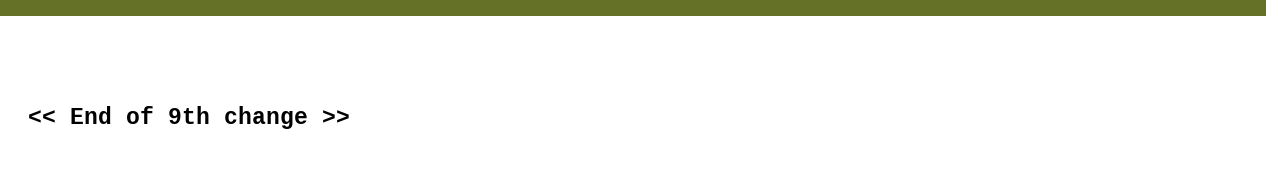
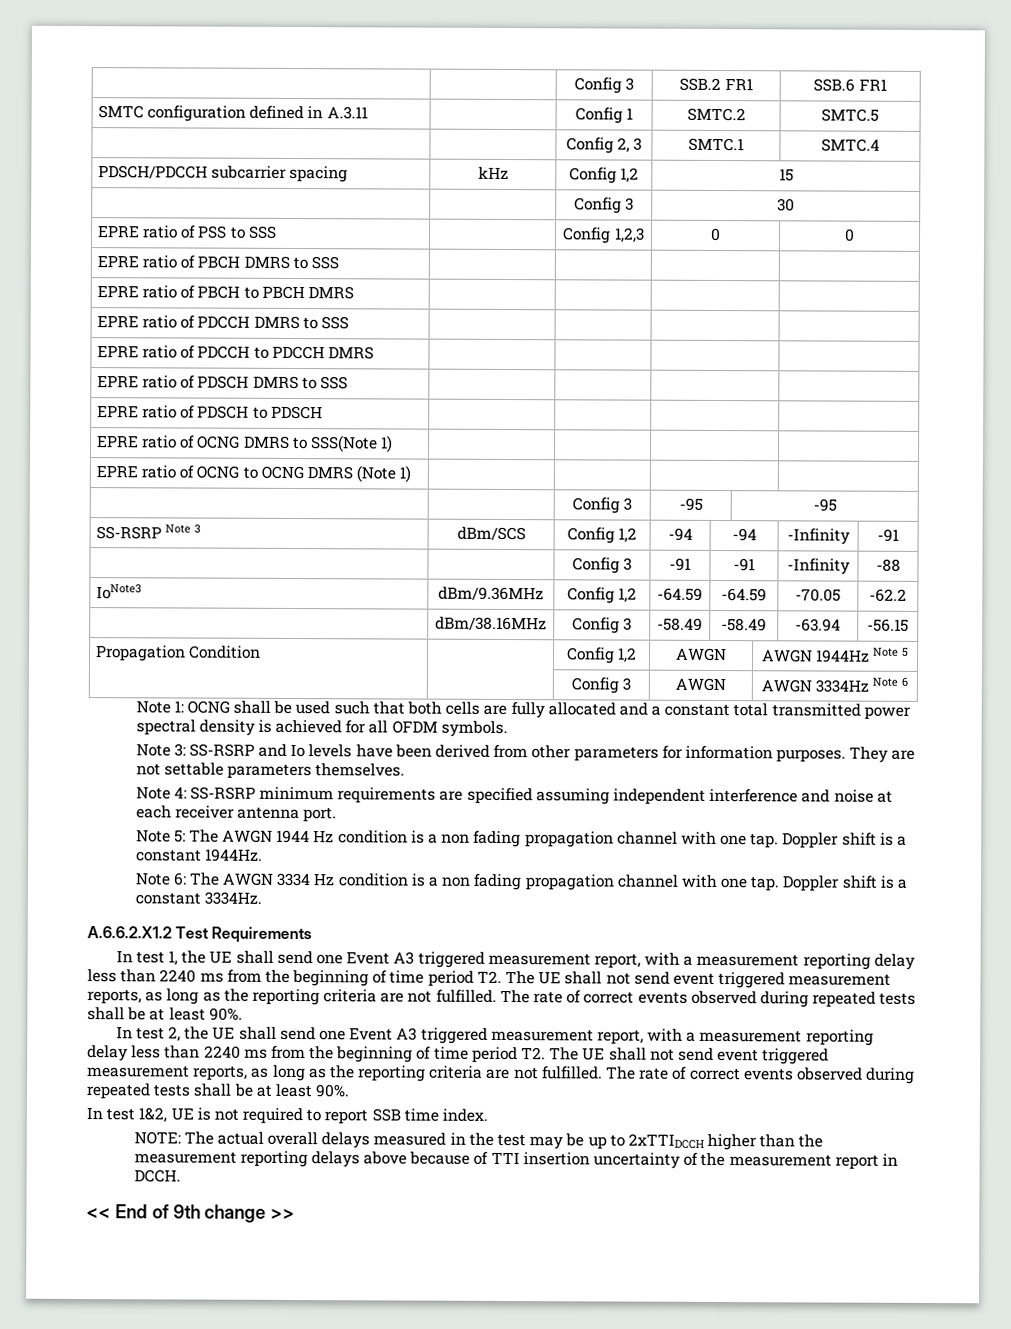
(28, 117) none -> [573,77,635,94] [679,77,753,92] [813,78,887,92] [97,105,368,122] [574,107,634,124] [686,107,746,122] [821,108,879,122] [565,137,643,154] [688,137,744,152] [820,138,880,152] [97,165,349,183] [477,166,509,180] [568,167,640,184] [778,168,794,182] [573,197,635,214] [777,198,795,212] [97,225,277,239] [562,227,645,244] [710,227,721,242] [844,228,855,242] [96,255,339,270] [96,285,354,300] [96,315,349,330] [96,345,374,360] [96,375,348,390] [96,405,323,420] [96,435,394,453] [95,465,412,483] [571,497,633,514] [678,497,703,511] [812,498,837,512] [95,524,202,540] [456,526,526,541] [566,527,638,544] [667,527,693,541] [731,528,757,542] [786,528,850,545] [877,528,899,542] [571,557,633,574] [669,557,691,571] [733,558,755,572] [786,558,850,575] [875,558,901,572] [95,584,142,600] [438,586,544,601] [566,587,638,604] [657,587,703,601] [721,588,767,602] [795,588,841,602] [869,588,907,602] [435,616,547,631] [571,617,633,634] [657,617,703,631] [721,618,767,632] [795,618,841,632] [867,618,909,632] [95,645,262,662] [566,647,638,664] [676,647,727,662] [761,647,910,663] [570,677,632,694] [675,677,726,692] [760,677,909,693] [135,700,911,720] [135,719,508,738] [135,743,916,763] [135,762,406,780] [135,786,893,805] [135,805,338,823] [135,829,908,849] [135,848,263,862] [134,872,908,892] [134,891,262,905] [87,926,313,944] [115,950,915,970] [87,969,892,989] [87,988,917,1008] [87,1007,243,1021] [115,1026,874,1046] [87,1045,830,1065] [87,1064,916,1084] [86,1083,351,1100] [86,1107,489,1125] [133,1131,824,1151] [133,1150,898,1170] [133,1169,181,1183] | | Config 3 | SSB.2 FR1 | SSB.6 FR1 // SMTC configuration defined in A.3.11 | | Config 1 | SMTC.2 | SMTC.5 // | | Config 2, 3 | SMTC.1 | SMTC.4 // PDSCH/PDCCH subcarrier spacing | kHz | Config 1,2 | 15 // | | Config 3 | 30 // EPRE ratio of PSS to SSS | | Config 1,2,3 | 0 | 0 // EPRE ratio of PBCH DMRS to SSS | | | | // EPRE ratio of PBCH to PBCH DMRS | | | | // EPRE ratio of PDCCH DMRS to SSS | | | | // EPRE ratio of PDCCH to PDCCH DMRS | | | | // EPRE ratio of PDSCH DMRS to SSS | | | | // EPRE ratio of PDSCH to PDSCH | | | | // EPRE ratio of OCNG DMRS to SSS(Note 1) | | | | // EPRE ratio of OCNG to OCNG DMRS (Note 1) | | | | // | | Config 3 | -95 | -95 // SS-RSRP Note 3 | dBm/SCS | Config 1,2 | -94 | -94 | -Infinity | -91 // | | Config 3 | -91 | -91 | -Infinity | -88 // IoNote3 | dBm/9.36MHz | Config 1,2 | -64.59 | -64.59 | -70.05 | -62.2 // | dBm/38.16MHz | Config 3 | -58.49 | -58.49 | -63.94 | -56.15 // Propagation Condition | | Config 1,2 | AWGN | AWGN 1944Hz Note 5 // | | Config 3 | AWGN | AWGN 3334Hz Note 6 // Note 1: OCNG shall be used such that both cells are fully allocated and a constant total transmitted power spectral density is achieved for all OFDM symbols. // Note 3: SS-RSRP and Io levels have been derived from other parameters for information purposes. They are not settable parameters themselves. // Note 4: SS-RSRP minimum requirements are specified assuming independent interference and noise at each receiver antenna port. // Note 5: The AWGN 1944 Hz condition is a non fading propagation channel with one tap. Doppler shift is a constant 1944Hz. // Note 6: The AWGN 3334 Hz condition is a non fading propagation channel with one tap. Doppler shift is a constant 3334Hz. // A.6.6.2.X1.2 Test Requirements // In test 1, the UE shall send one Event A3 triggered measurement report, with a measurement reporting delay less than 2240 ms from the beginning of time period T2. The UE shall not send event triggered measurement reports, as long as the reporting criteria are not fulfilled. The rate of correct events observed during repeated tests shall be at least 90%. // In test 2, the UE shall send one Event A3 triggered measurement report, with a measurement reporting delay less than 2240 ms from the beginning of time period T2. The UE shall not send event triggered measurement reports, as long as the reporting criteria are not fulfilled. The rate of correct events observed during repeated tests shall be at least 90%. // In test 1&2, UE is not required to report SSB time index. // NOTE: The actual overall delays measured in the test may be up to 2xTTIDCCH higher than the measurement reporting delays above because of TTI insertion uncertainty of the measurement report in DCCH. //

